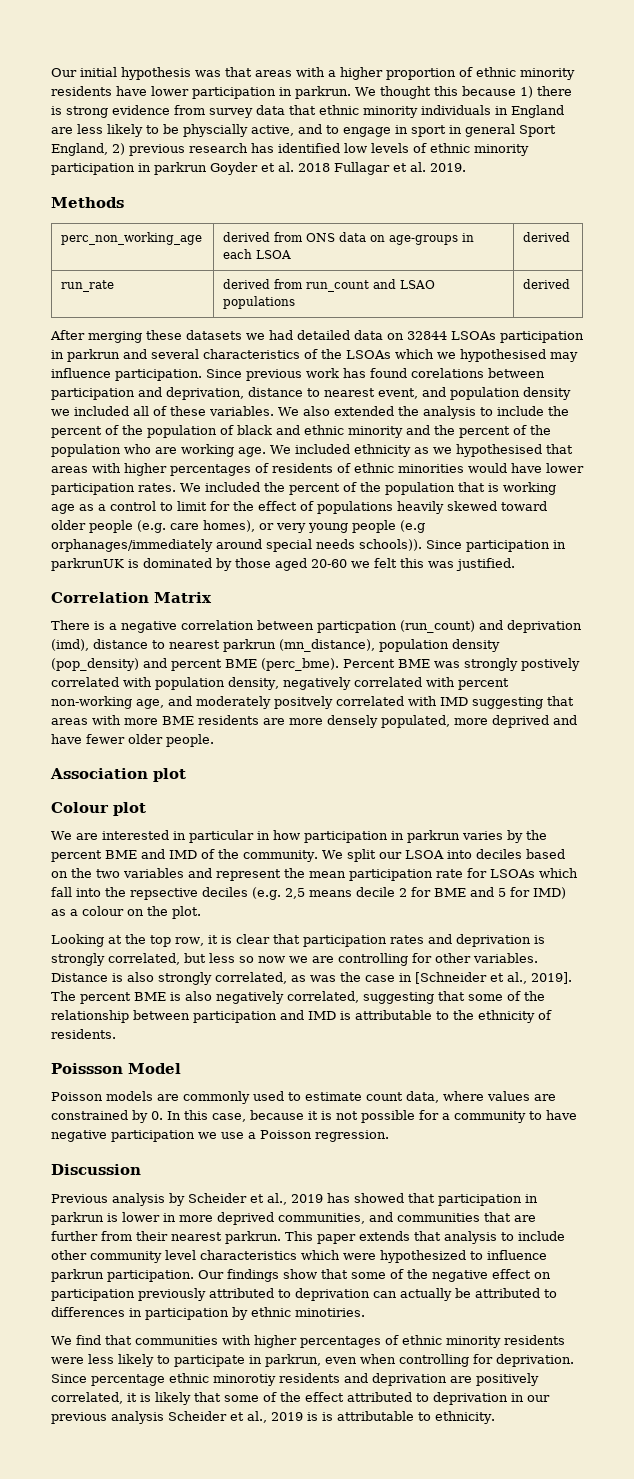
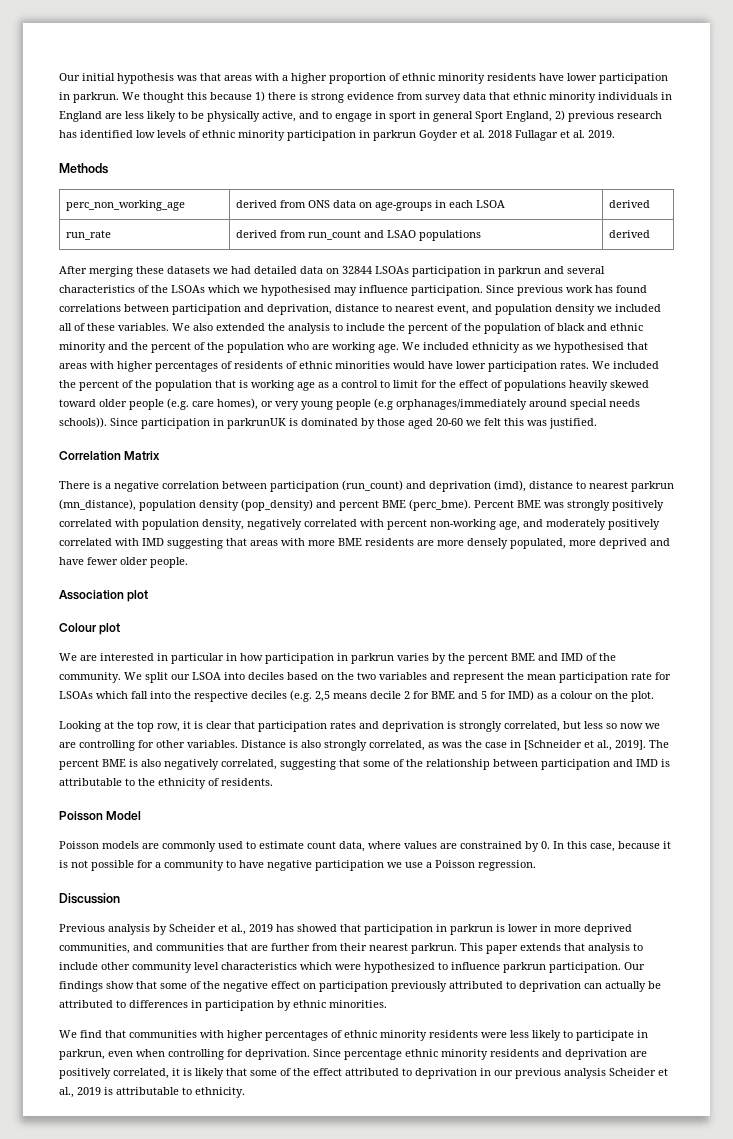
[183,124,248,137] physcially -> [207,111,260,122] physically
[411,368,484,378] corelations -> [59,304,121,312] correlations
[317,621,397,633] particpation -> [270,481,339,492] participation
[521,658,580,671] postively -> [612,500,664,511] positively
[274,696,333,709] positvely -> [608,519,660,530] positively
[130,888,198,900] repsective -> [194,691,248,702] respective
[51,1063,123,1074] Poissson -> [59,811,103,821] Poisson
[295,1308,365,1317] minotiries. -> [329,1000,387,1008] minorities.
[213,1374,276,1386] minorotiy -> [441,1049,488,1060] minority
[322,1412,333,1421] is -> (113, 1091) none

